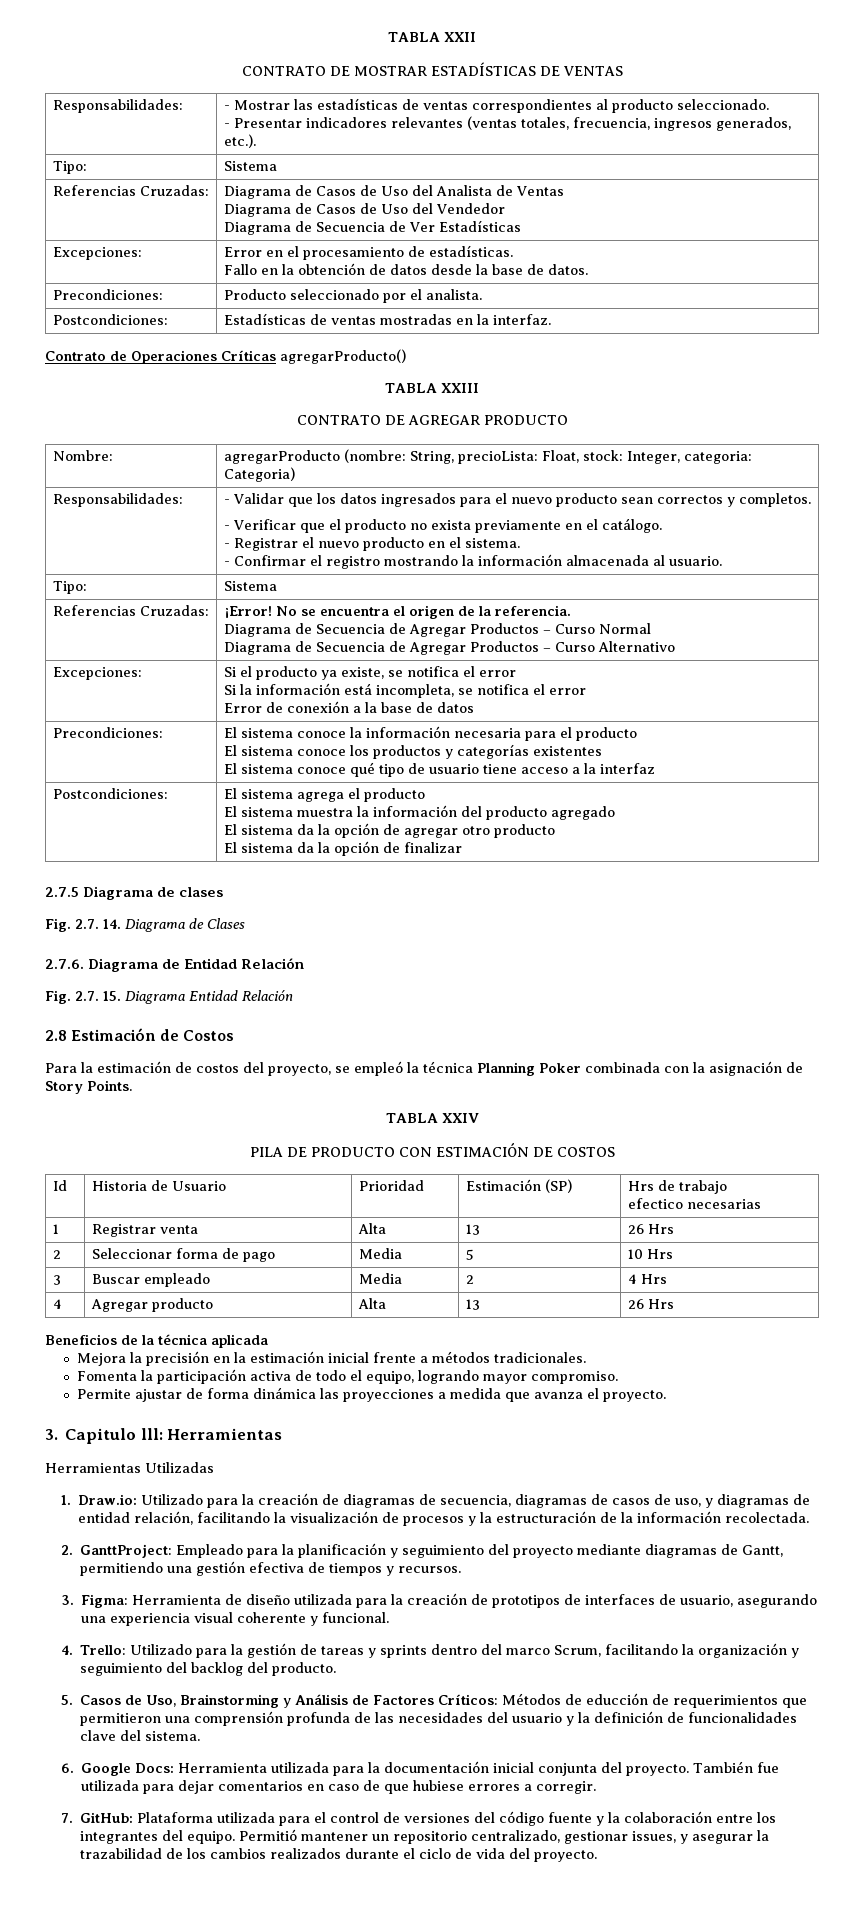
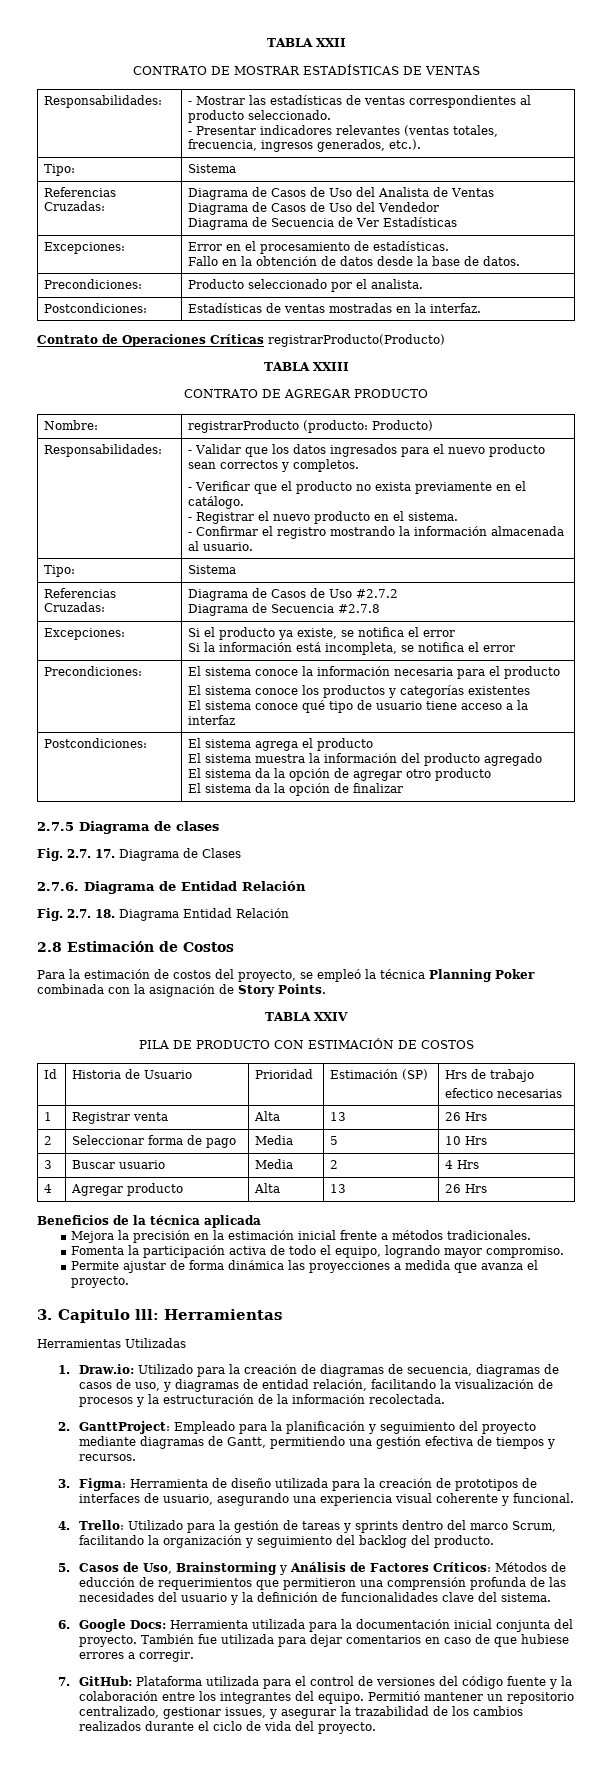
[280,349,406,364] agregarProducto() -> [268,334,445,347] registrarProducto(Producto)
[223,449,752,464] [223,467,295,482] agregarProducto (nombre: String, precioLista: Float, stock: Integer, categoria: Categoria) -> [187,420,433,433] registrarProducto (producto: Producto)
[223,605,571,619] [223,623,651,637] [223,641,675,655] ¡Error! No se encuentra el origen de la referencia. // Diagrama de Secuencia de Agregar Productos – Curso Normal // Diagrama de Secuencia de Agregar Productos – Curso Alternativo -> [187,588,398,601] [187,603,380,616] Diagrama de Casos de Uso #2.7.2 // Diagrama de Secuencia #2.7.8
[223,701,474,713] // Error de conexión a la base de datos -> (515, 648) none
[103,919,121,929] 14. -> [95,849,115,858] 17.
[103,991,121,1001] 15. -> [95,909,115,918] 18.
[143,1273,210,1287] empleado -> [118,1160,165,1169] usuario

